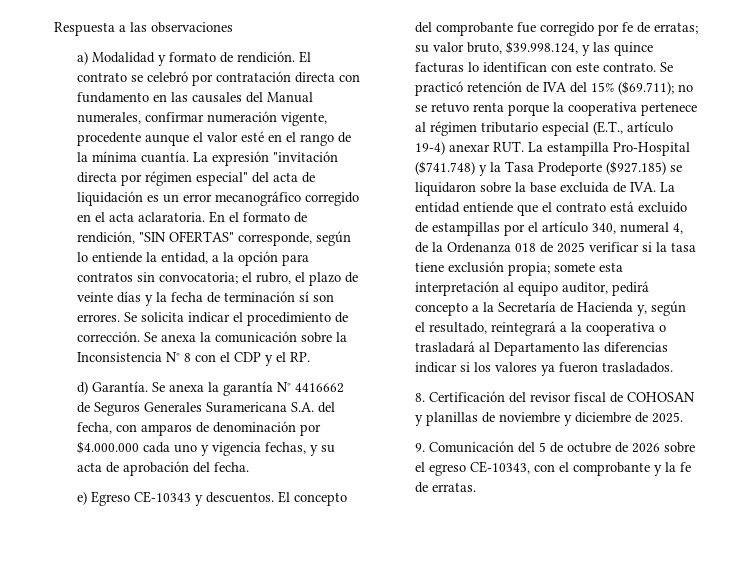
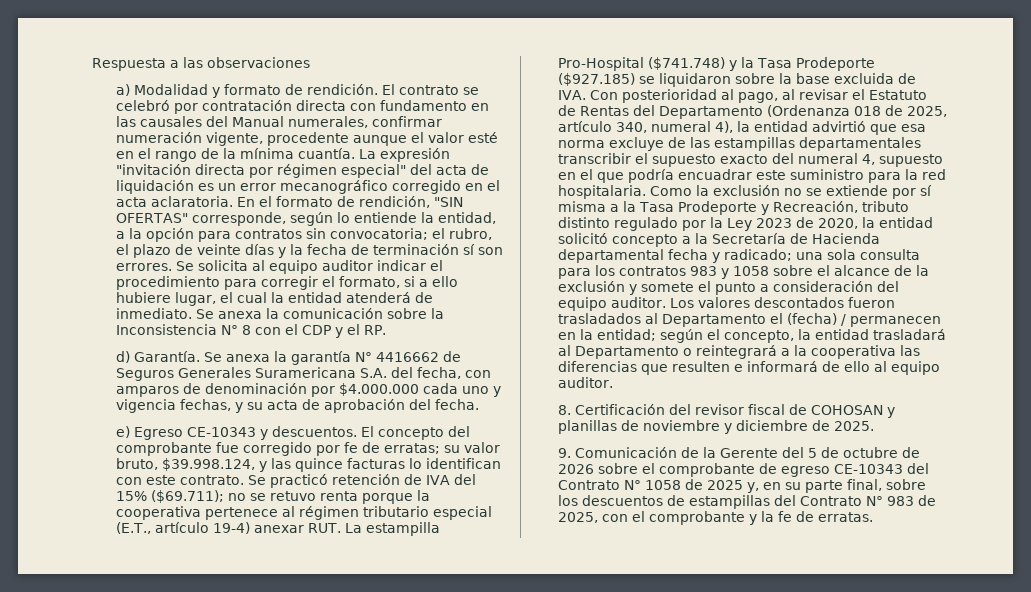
[187,312,348,326] [76,331,140,342] indicar el procedimiento de corrección. -> [251,260,443,274] [115,276,458,290] [115,292,433,306] [115,308,192,319] al equipo auditor indicar el procedimiento para corregir el formato, si a ello hubiere lugar, el cual la entidad atenderá de inmediato.
[659,182,675,192] [414,201,687,216] [414,221,683,236] [414,242,696,253] [414,261,623,276] [414,281,649,296] La entidad entiende que el contrato está excluido de estampillas por el artículo 340, numeral 4, de la Ordenanza 018 de 2025 verificar si la tasa tiene exclusión propia; somete esta interpretación al equipo auditor, pedirá -> [589,89,927,103] [557,105,947,119] [557,121,926,135] [557,137,921,151] [557,153,943,167] [557,169,946,183] [557,185,932,199] [557,201,909,215] [557,217,933,231] [557,233,608,244] Con posterioridad al pago, al revisar el Estatuto de Rentas del Departamento (Ordenanza 018 de 2025, artículo 340, numeral 4), la entidad advirtió que esa norma excluye de las estampillas departamentales transcribir el supuesto exacto del numeral 4, supuesto en el que podría encuadrar este suministro para la red hospitalaria. Como la exclusión no se extiende por sí misma a la Tasa Prodeporte y Recreación, tributo distinto regulado por la Ley 2023 de 2020, la entidad solicitó
[636,301,686,316] [414,321,666,336] [414,341,668,356] [414,362,673,376] y, según el resultado, reintegrará a la cooperativa o trasladará al Departamento las diferencias indicar si los valores ya fueron trasladados. -> [557,249,920,263] [557,265,929,279] [557,281,899,295] [557,297,895,311] [557,313,941,327] [557,329,946,343] [557,345,920,359] [557,361,940,375] [557,377,613,388] departamental fecha y radicado; una sola consulta para los contratos 983 y 1058 sobre el alcance de la exclusión y somete el punto a consideración del equipo auditor. Los valores descontados fueron trasladados al Departamento el (fecha) / permanecen en la entidad; según el concepto, la entidad trasladará al Departamento o reintegrará a la cooperativa las diferencias que resulten e informará de ello al equipo auditor.
(514, 447) none -> [680,447,778,458] de la Gerente
[428,461,530,476] egreso CE-10343, -> [658,463,929,477] [557,479,926,493] [557,495,936,509] [557,512,598,523] comprobante de egreso CE-10343 del Contrato N° 1058 de 2025 y, en su parte final, sobre los descuentos de estampillas del Contrato N° 983 de 2025,

